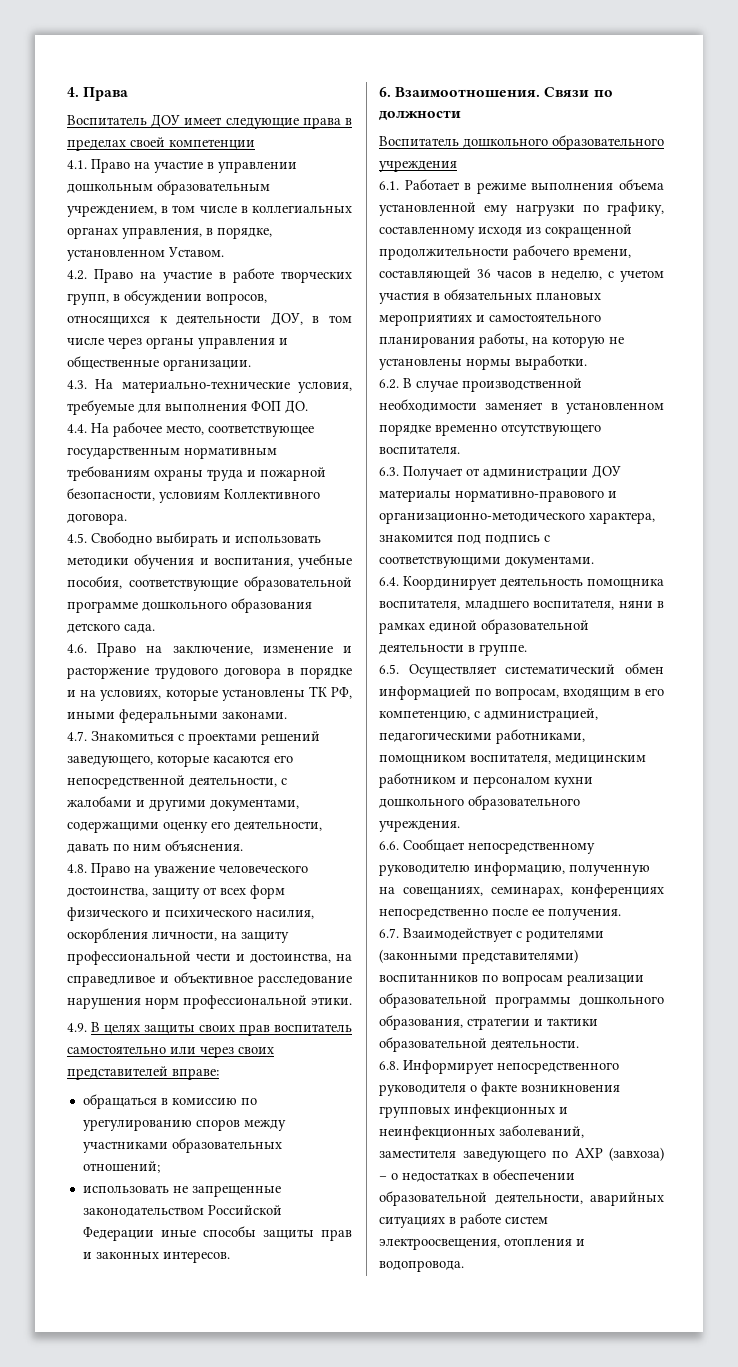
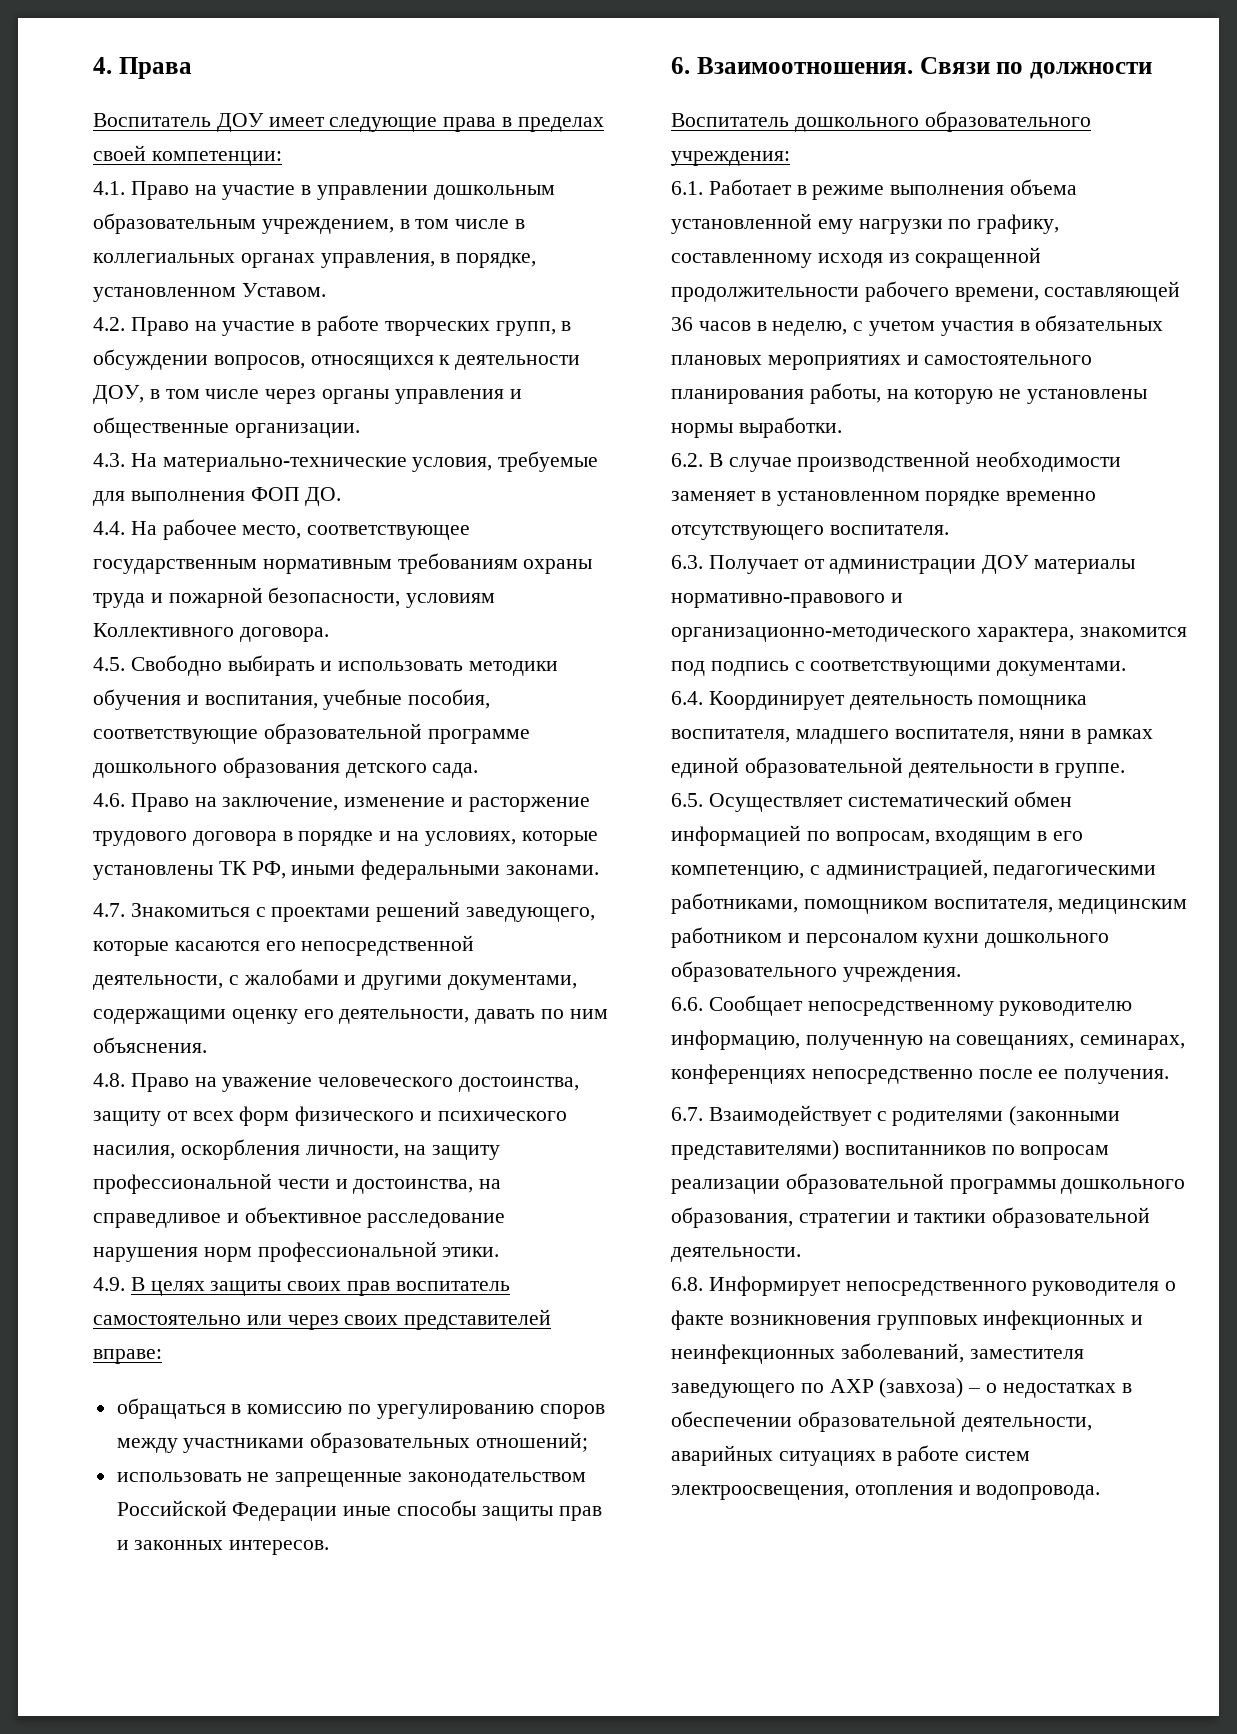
[169,139,255,149] компетенции -> [151,151,282,166] компетенции:
[379,160,457,172] учреждения -> [671,151,790,166] учреждения:

